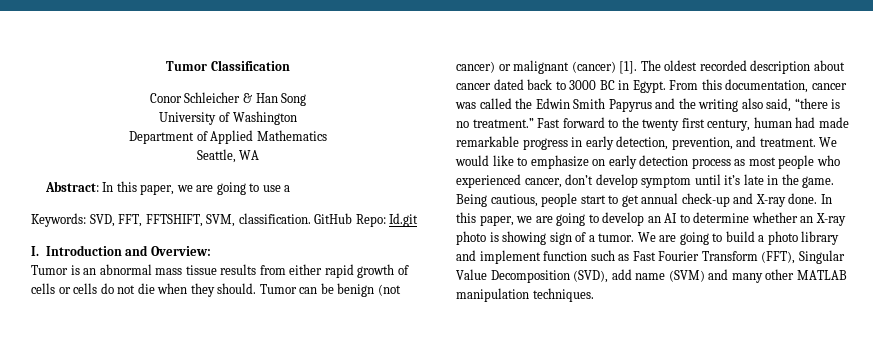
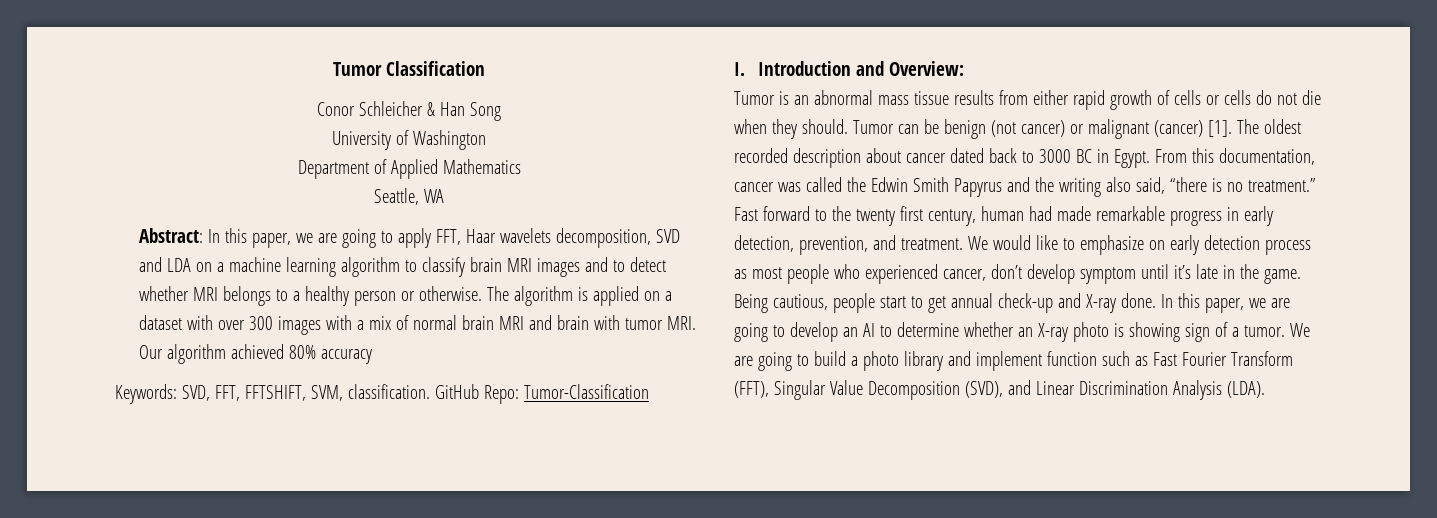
[262,185,291,192] use a -> [398,228,680,248] [139,257,666,277] [139,286,672,306] [139,315,696,335] [139,344,373,364] apply FFT, Haar wavelets decomposition, SVD and LDA on a machine learning algorithm to classify brain MRI images and to detect whether MRI belongs to a healthy person or otherwise. The algorithm is applied on a dataset with over 300 images with a mix of normal brain MRI and brain with tumor MRI. Our algorithm achieved 80% accuracy
[389,213,419,227] Id.git -> [523,384,649,399] Tumor-Classification
[611,269,847,283] [456,288,594,302] add name (SVM) and many other MATLAB manipulation techniques. -> [1007,380,1265,400] and Linear Discrimination Analysis (LDA).

